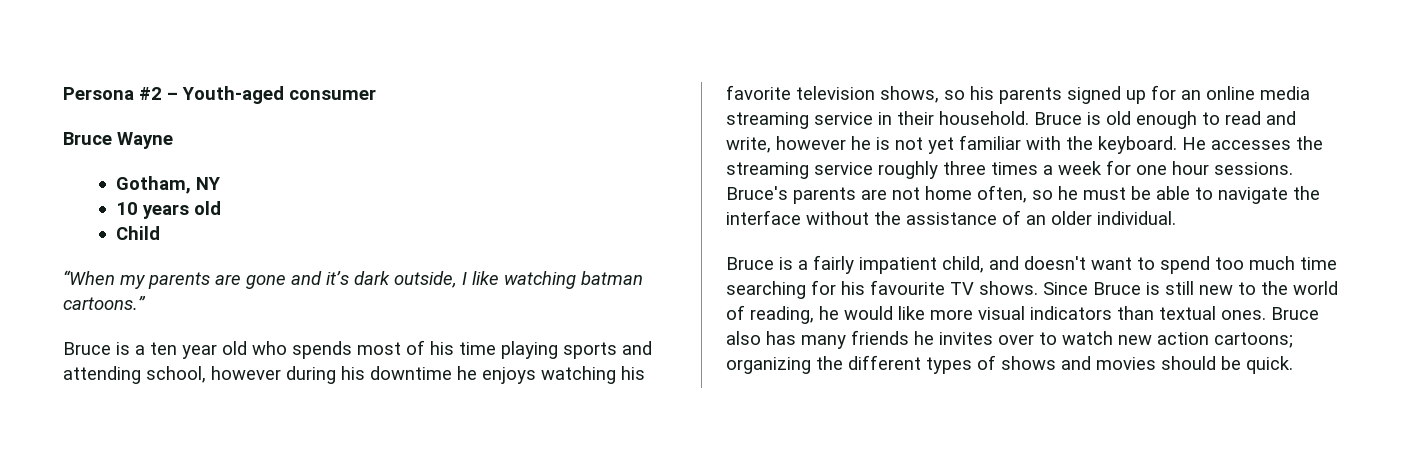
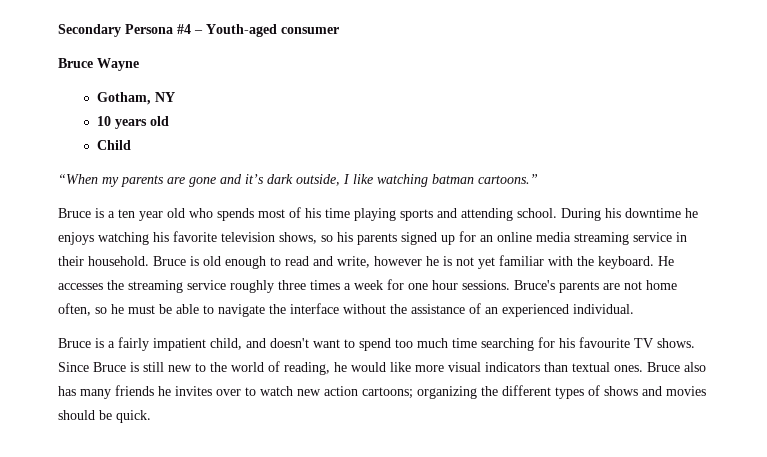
[63,87,162,100] Persona #2 -> [58,24,191,37] Secondary Persona #4
[146,366,336,384] school, however during -> [517,208,601,221] school. During
[1051,211,1092,225] older -> [502,304,569,317] experienced

